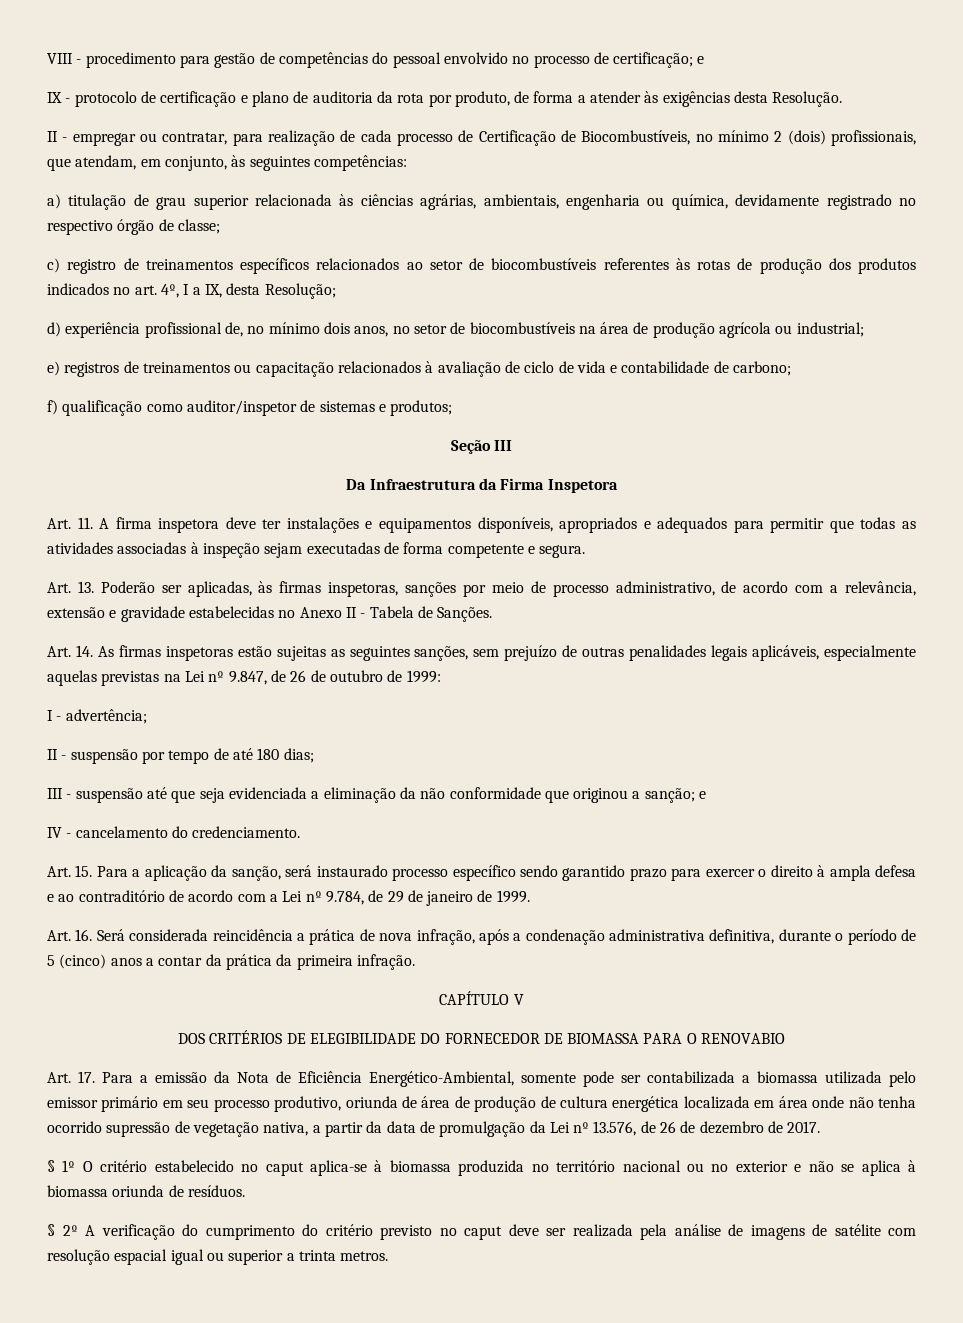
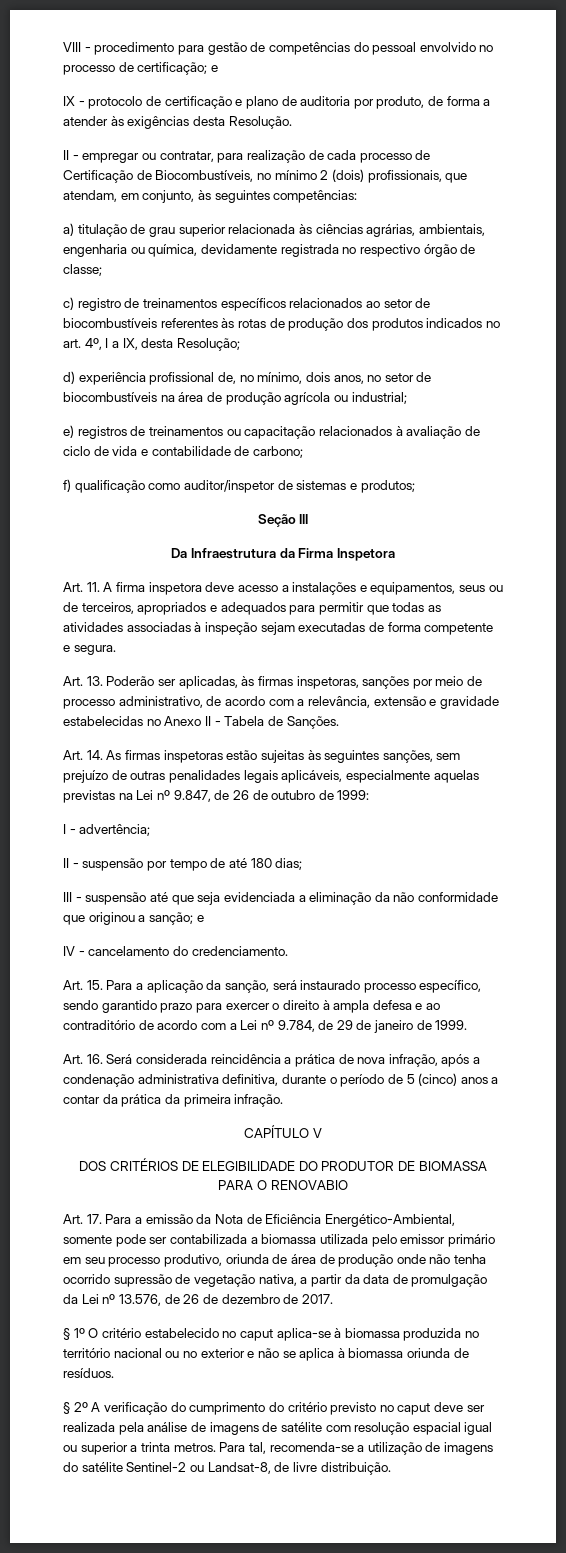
[376,91,425,103] da rota -> (351, 101) none
[826,194,892,210] registrado -> [280,244,339,257] registrada
[268,322,320,334] mínimo -> [257,372,303,384] mínimo,
[262,517,553,533] ter instalações e equipamentos disponíveis, -> [237,582,503,595] [63,602,134,614] acesso a instalações e equipamentos, seus ou de terceiros,
[330,649,345,657] as -> [307,750,321,760] às
[452,865,516,881] específico -> [419,980,482,993] específico,
[444,1033,540,1044] FORNECEDOR -> [321,1161,395,1171] PRODUTOR
[540,1096,808,1112] de cultura energética localizada em área -> (394, 1260) none
(389, 1256) none -> [219,1442,494,1455] [63,1462,391,1475] Para tal, recomenda-se a utilização de imagens do satélite Sentinel-2 ou Landsat-8, de livre distribuição.

